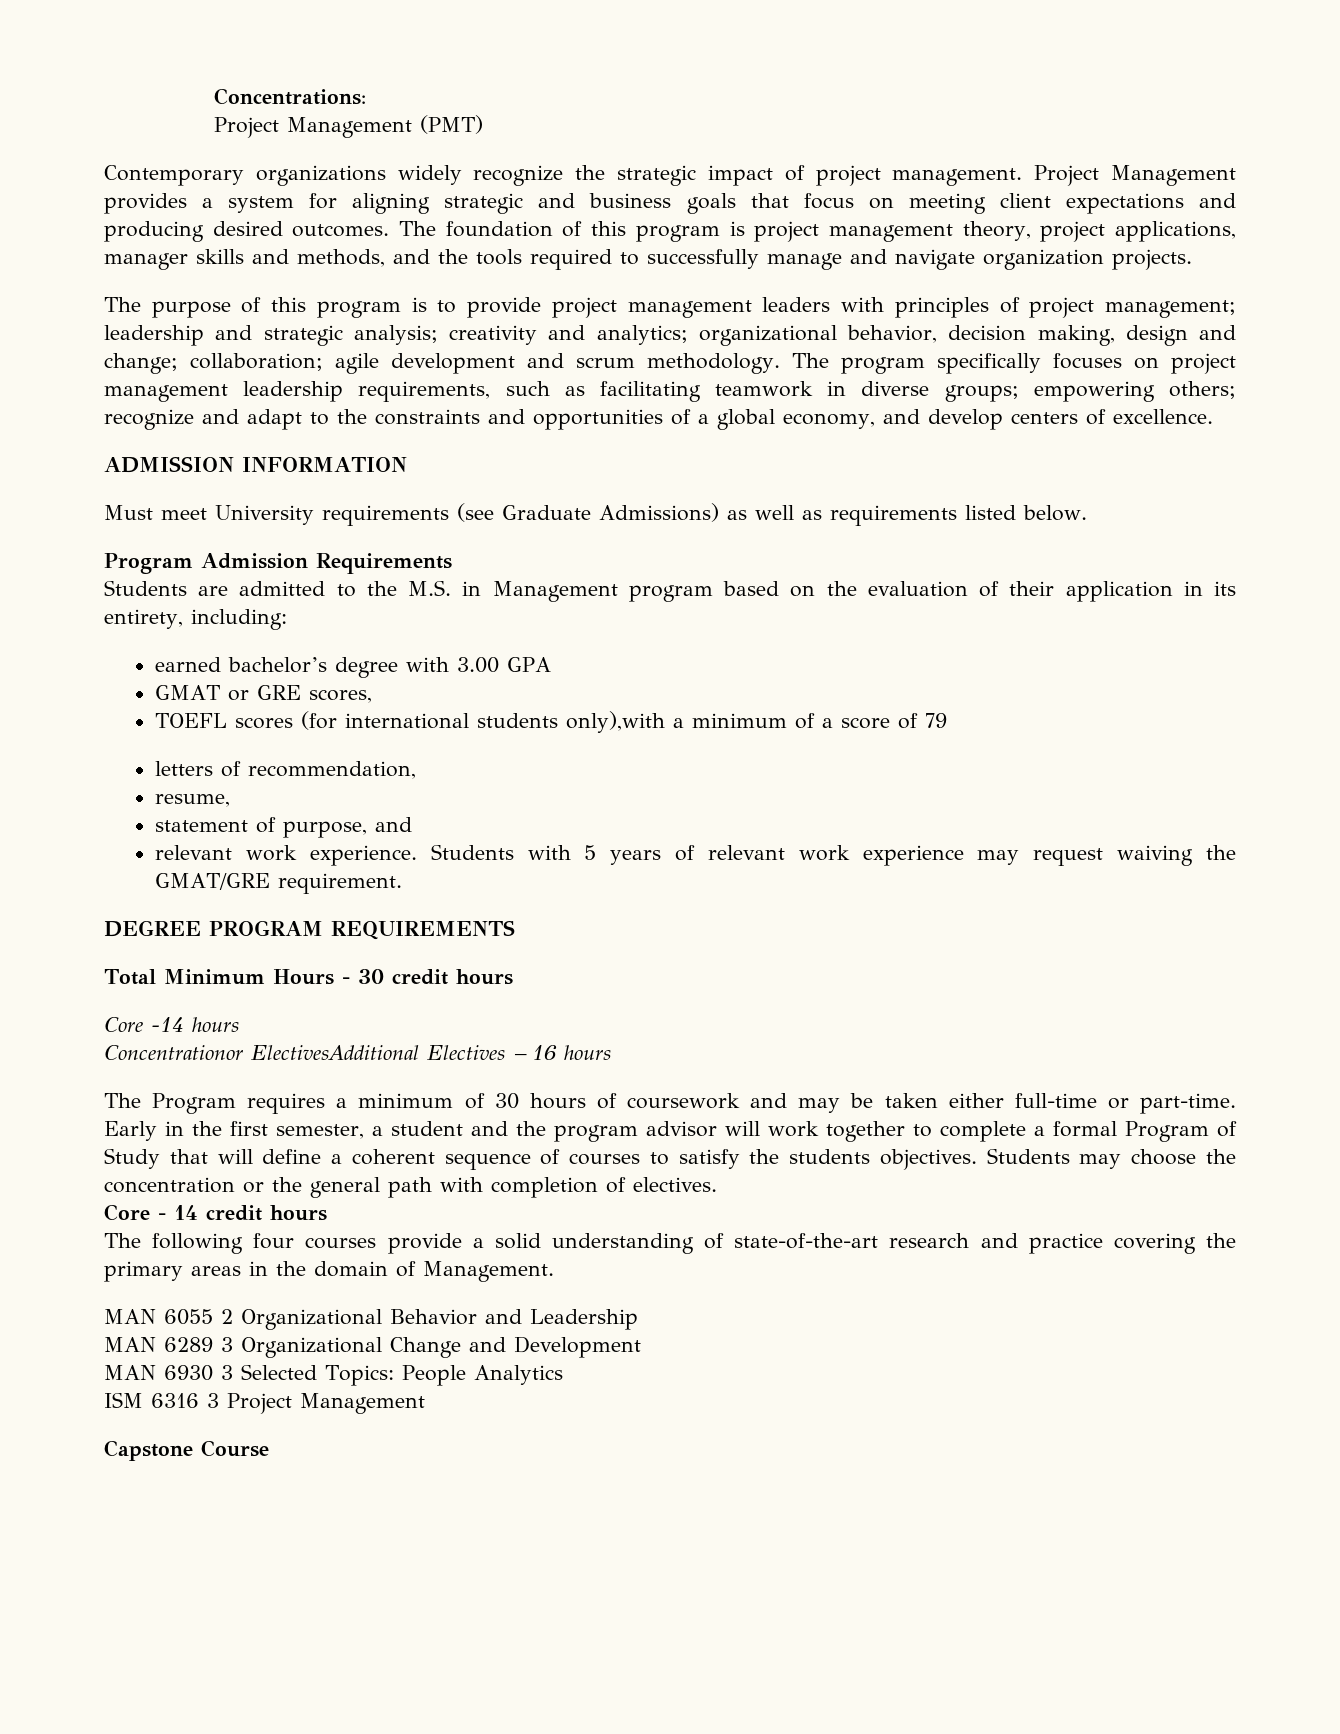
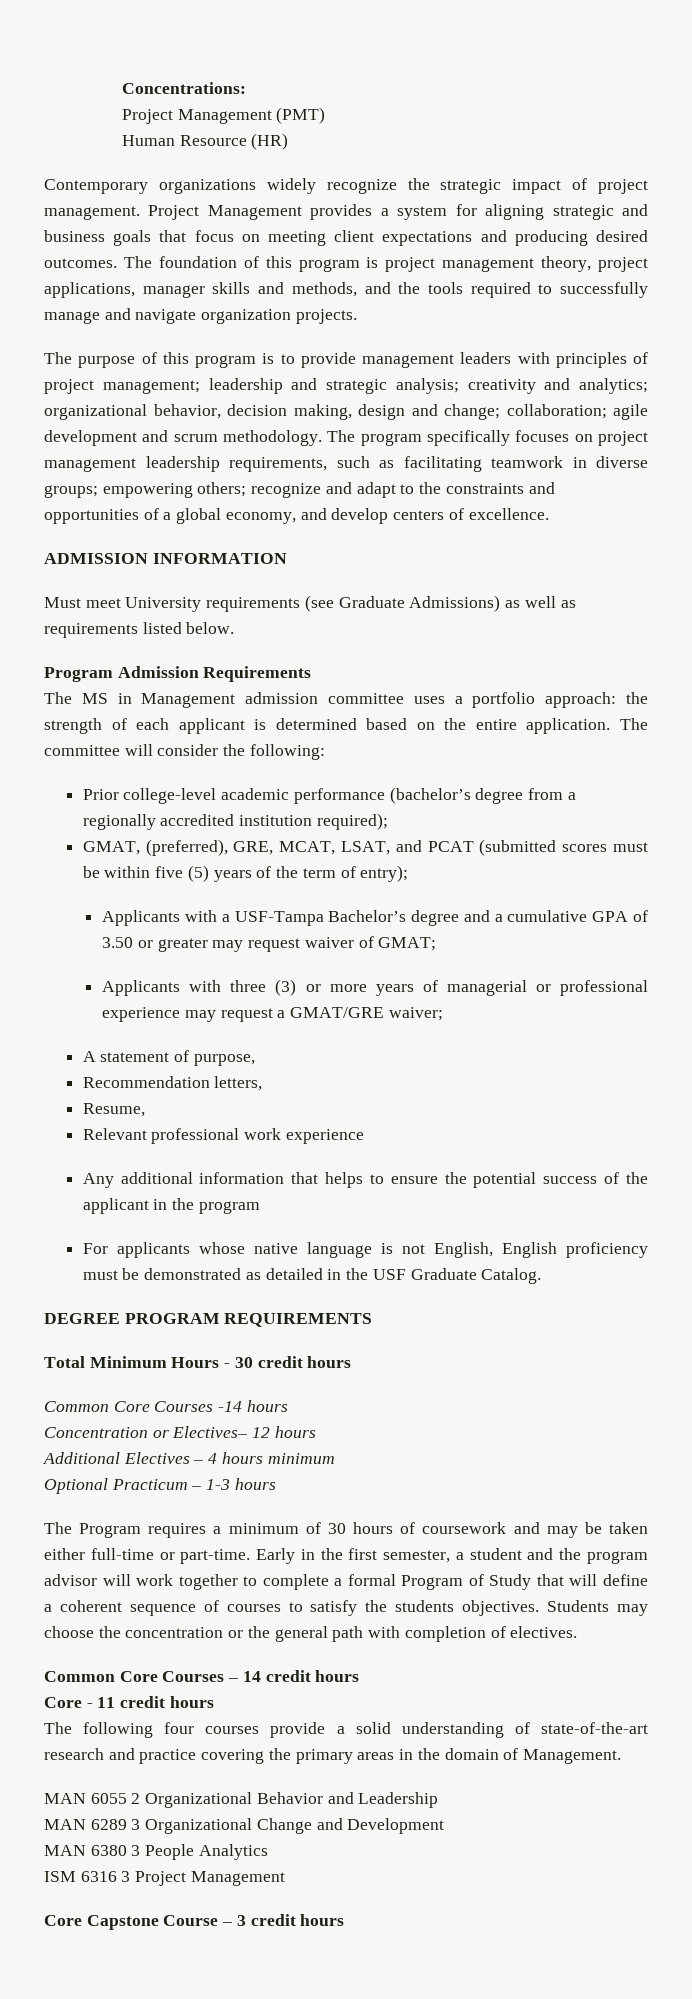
(484, 124) none -> [121,133,289,150] // Human Resource (HR)
[551,297,617,318] project -> (356, 360) none
[104,580,1237,602] [104,609,287,630] [155,657,552,678] [155,685,373,703] [155,711,948,733] [155,761,417,779] [155,794,231,807] [155,817,413,838] [155,844,1236,866] [155,873,403,894] Students are admitted to the M.S. in Management program based on the evaluation of their application in its entirety, including: // earned bachelor’s degree with 3.00 GPA // GMAT or GRE scores, // TOEFL scores (for international students only),with a minimum of a score of 79 // letters of recommendation, // resume, // statement of purpose, and // relevant work experience. Students with 5 years of relevant work experience may request waiving the GMAT/GRE requirement. -> [44,692,648,708] [44,718,648,734] [44,744,325,760] [82,787,576,804] [82,813,388,830] [82,839,648,856] [82,865,409,882] [102,910,648,926] [102,936,437,952] [102,979,649,996] [102,1007,443,1022] [82,1050,255,1066] [82,1076,263,1091] [82,1103,145,1117] [82,1128,364,1144] [82,1172,648,1188] [82,1198,260,1214] [82,1242,649,1258] [82,1268,542,1284] The MS in Management admission committee uses a portfolio approach: the strength of each applicant is determined based on the entire application. The committee will consider the following: // Prior college-level academic performance (bachelor’s degree from a regionally accredited institution required); // GMAT, (preferred), GRE, MCAT, LSAT, and PCAT (submitted scores must be within five (5) years of the term of entry); // Applicants with a USF-Tampa Bachelor’s degree and a cumulative GPA of 3.50 or greater may request waiver of GMAT; // Applicants with three (3) or more years of managerial or professional experience may request a GMAT/GRE waiver; // A statement of purpose, // Recommendation letters, // Resume, // Relevant professional work experience // Any additional information that helps to ensure the potential success of the applicant in the program // For applicants whose native language is not English, English proficiency must be demonstrated as detailed in the USF Graduate Catalog.
[104,1017,143,1032] Core -> [44,1401,214,1412] Common Core Courses
[104,1045,557,1060] Concentrationor ElectivesAdditional Electives – 16 -> [44,1426,316,1438] [43,1452,335,1464] [44,1478,231,1494] Concentration or Electives– 12 hours // Additional Electives – 4 hours minimum // Optional Practicum – 1-3
(717, 1184) none -> [44,1670,360,1682] // Common Core Courses – 14 credit hours
[174,1205,198,1220] 14 -> [97,1697,116,1708] 11
[164,1364,394,1386] 6930 3 Selected Topics: -> [90,1845,141,1856] 6380 3
(425, 1403) none -> [44,1915,82,1926] Core
(269, 1448) none -> [222,1914,345,1926] – 3 credit hours

